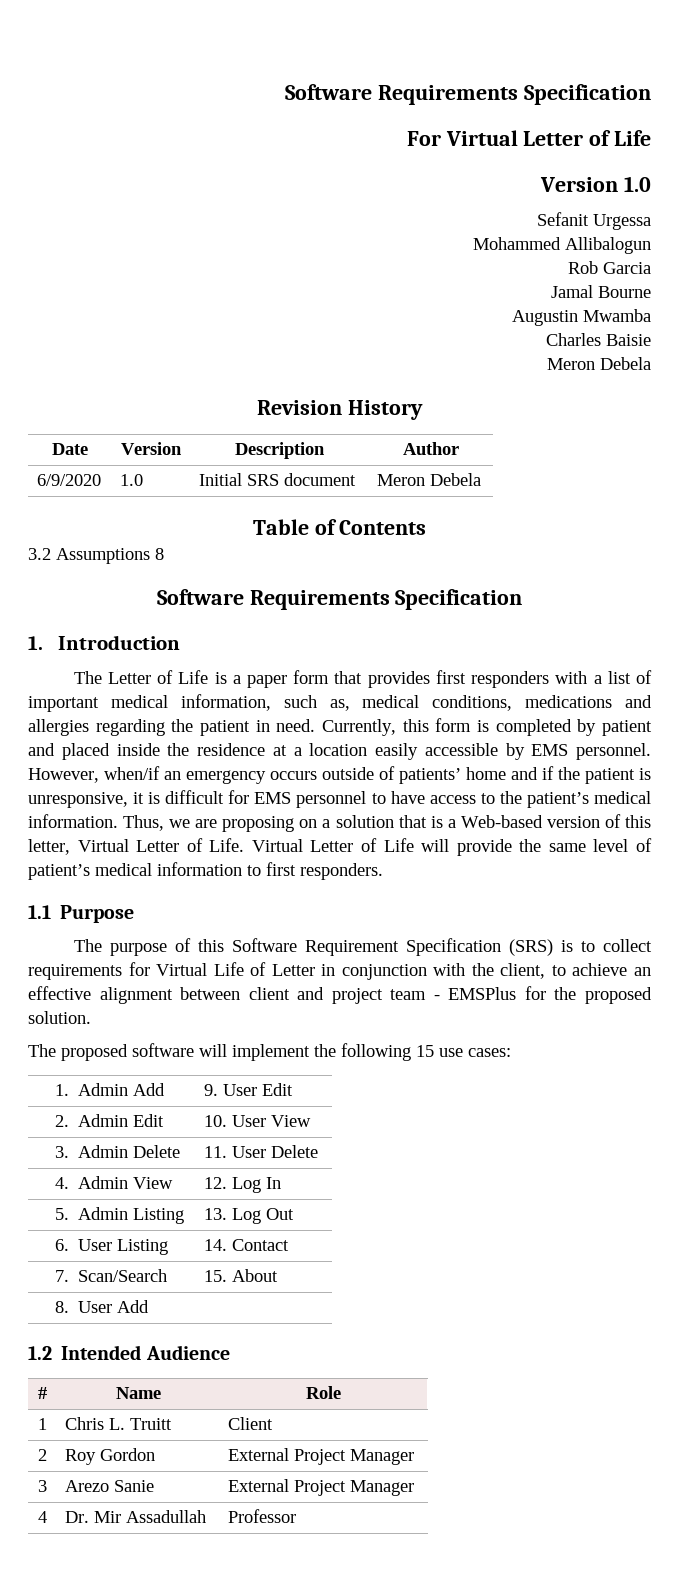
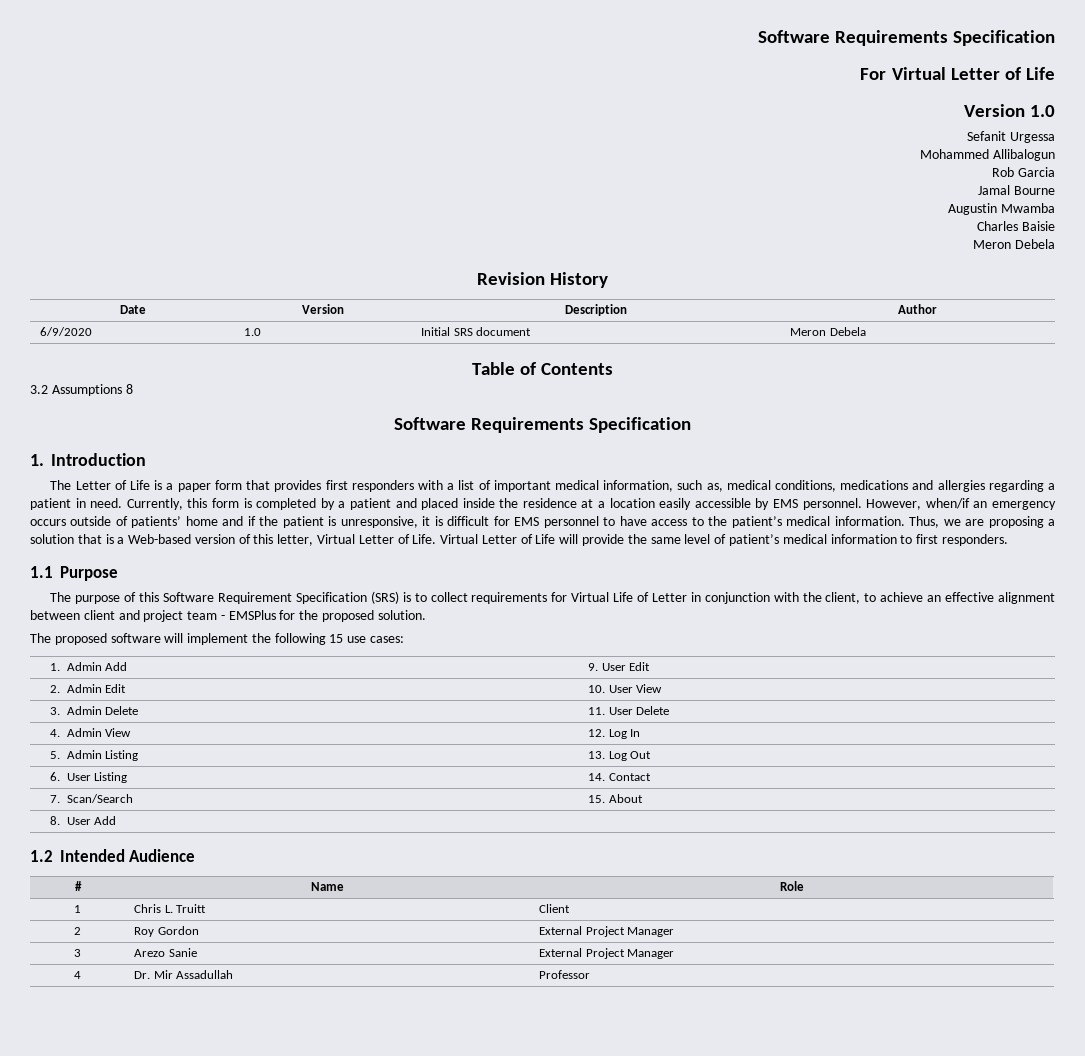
[171,719,194,732] the -> [1048,483,1056,490] a
(597, 727) none -> [338,501,346,508] a
[299,819,318,828] on -> (1044, 522) none

